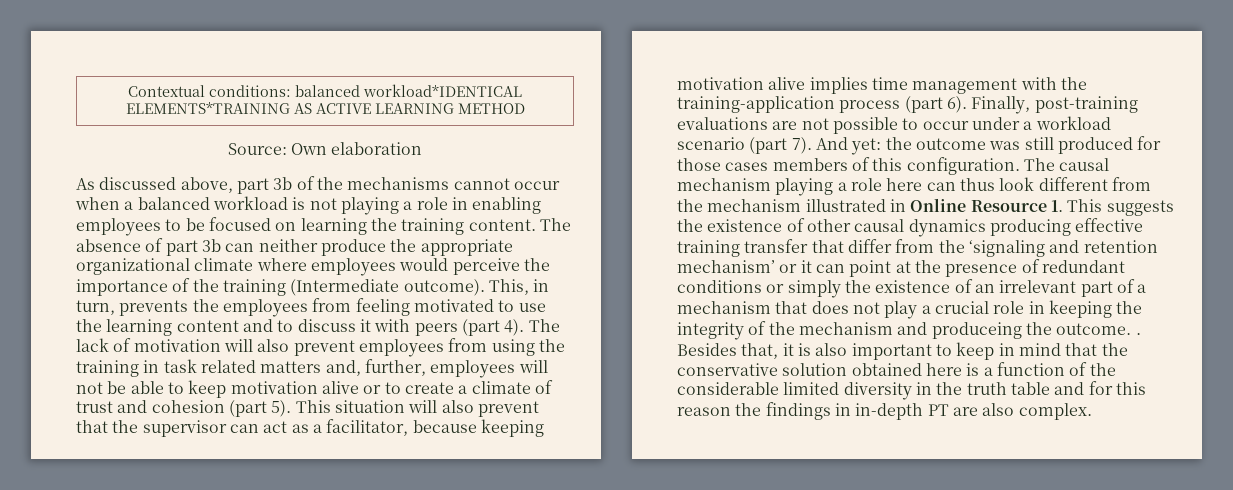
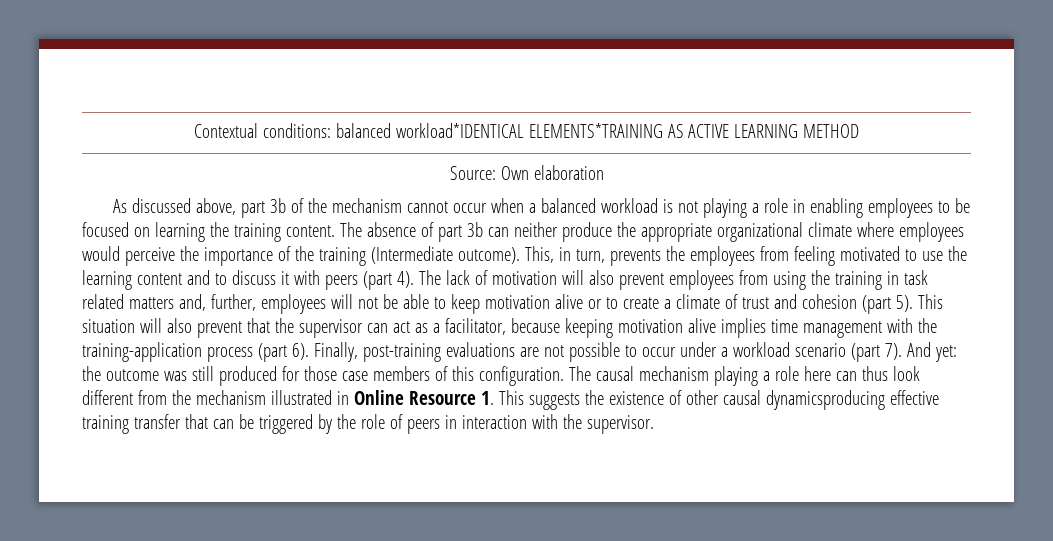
[347,177,450,190] mechanisms -> [332,198,403,213] mechanism
[725,162,769,171] cases -> [341,371,368,381] case
[908,219,1071,237] dynamics producing -> [765,390,885,410] dynamicsproducing
[847,239,1158,257] [677,259,1125,277] [677,279,1147,298] [677,300,1143,319] [677,321,1141,340] [677,342,1128,360] [677,362,1116,376] [677,381,1146,400] [677,402,1092,420] differ from the ‘signaling and retention mechanism’ or it can point at the presence of redundant conditions or simply the existence of an irrelevant part of a mechanism that does not play a crucial role in keeping the integrity of the mechanism and produceing the outcome. . Besides that, it is also important to keep in mind that the conservative solution obtained here is a function of the considerable limited diversity in the truth table and for this reason the findings in in-depth PT are also complex. -> [212,414,654,434] can be triggered by the role of peers in interaction with the supervisor.

